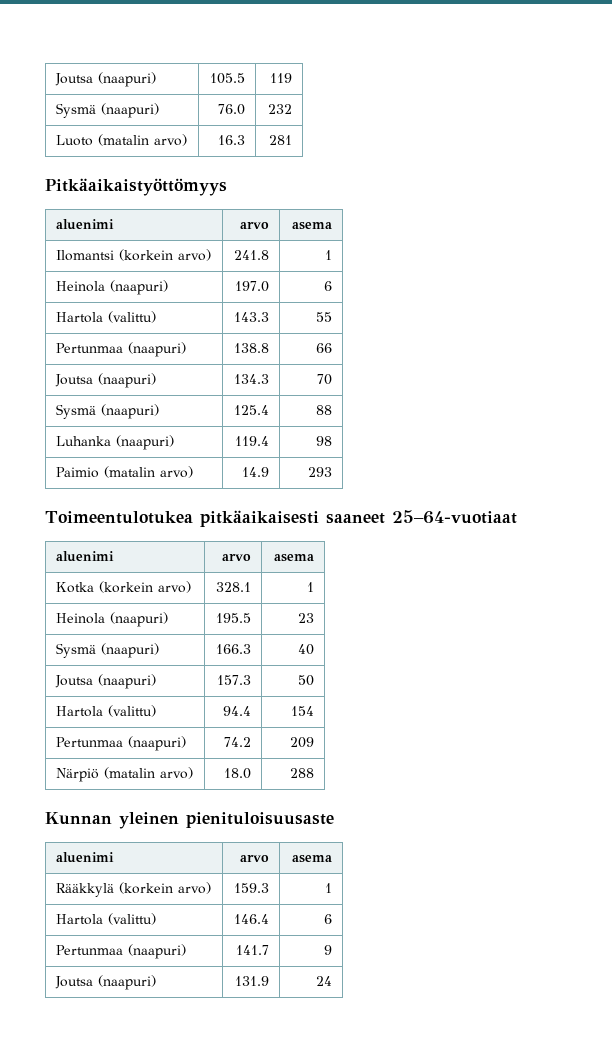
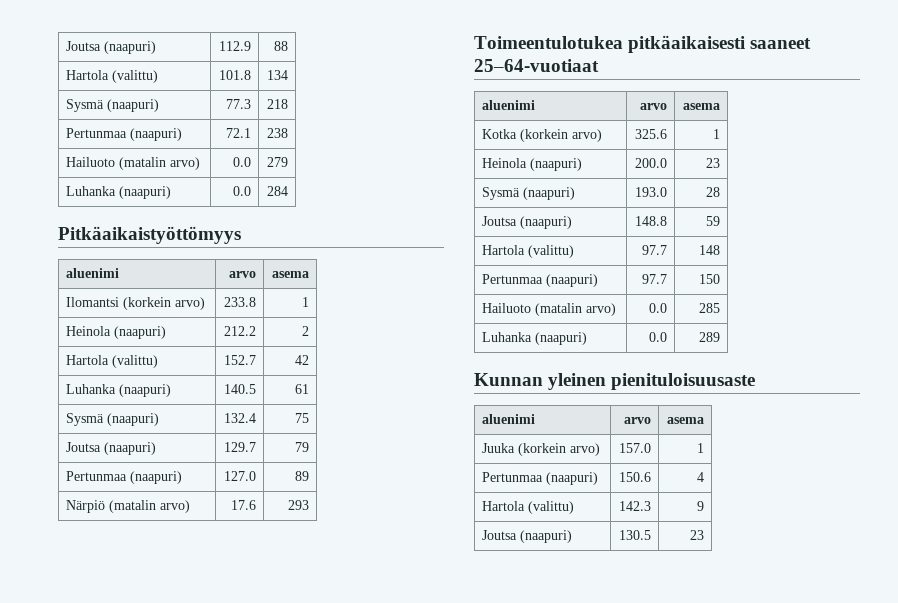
[54,72,156,87] [210,73,246,84] [270,73,293,83] [55,103,159,118] [218,104,246,115] [268,104,293,114] [55,134,187,146] [218,135,246,145] [269,135,293,145] Joutsa (naapuri) | 105.5 | 119 // Sysmä (naapuri) | 76.0 | 232 // Luoto (matalin arvo) | 16.3 | 281 -> [65,41,156,54] [219,41,252,51] [274,41,289,51] [65,70,158,83] [219,70,252,80] [267,70,289,80] [65,99,159,112] [226,99,252,109] [267,99,289,109] [65,128,182,141] [226,128,252,138] [267,128,289,138] [65,157,200,170] [233,157,252,167] [267,157,289,167] [65,186,171,199] [233,186,252,196] [267,186,289,196] Joutsa (naapuri) | 112.9 | 88 // Hartola (valittu) | 101.8 | 134 // Sysmä (naapuri) | 77.3 | 218 // Pertunmaa (naapuri) | 72.1 | 238 // Hailuoto (matalin arvo) | 0.0 | 279 // Luhanka (naapuri) | 0.0 | 284
[234,250,270,260] [325,250,333,260] [55,280,168,295] [235,281,270,292] [324,281,333,291] [55,311,156,323] [234,312,270,322] [316,312,333,322] [55,342,186,357] [234,343,270,353] [316,343,333,353] [54,373,156,388] [234,374,270,384] [317,374,333,385] [55,404,159,419] [234,405,270,415] [316,405,333,415] [55,435,174,450] [235,436,270,446] [316,436,333,446] [55,466,193,478] [242,467,270,477] 241.8 | 1 // Heinola (naapuri) | 197.0 | 6 // Hartola (valittu) | 143.3 | 55 // Pertunmaa (naapuri) | 138.8 | 66 // Joutsa (naapuri) | 134.3 | 70 // Sysmä (naapuri) | 125.4 | 88 // Luhanka (naapuri) | 119.4 | 98 // Paimio (matalin arvo) | 14.9 -> [224,297,257,307] [302,297,310,307] [65,326,166,339] [224,326,257,336] [302,326,310,336] [65,355,158,368] [224,355,257,365] [295,355,310,365] [65,384,171,397] [224,384,257,394] [295,384,310,394] [65,413,159,426] [224,413,257,423] [295,413,310,423] [65,442,156,455] [224,442,257,452] [295,442,310,452] [65,471,182,484] [224,471,257,481] [295,471,310,481] [65,500,190,513] [231,500,257,510] 233.8 | 1 // Heinola (naapuri) | 212.2 | 2 // Hartola (valittu) | 152.7 | 42 // Luhanka (naapuri) | 140.5 | 61 // Sysmä (naapuri) | 132.4 | 75 // Joutsa (naapuri) | 129.7 | 79 // Pertunmaa (naapuri) | 127.0 | 89 // Närpiö (matalin arvo) | 17.6
[216,582,252,592] [307,582,315,592] [55,612,168,627] [216,613,252,623] 328.1 | 1 // Heinola (naapuri) | 195.5 -> [635,129,668,139] [713,129,721,139] [481,158,582,171] [635,158,668,168] 325.6 | 1 // Heinola (naapuri) | 200.0
[216,644,252,654] [298,644,315,655] [54,674,156,689] [217,675,252,685] [298,675,315,686] [55,705,156,717] [223,706,252,716] [291,706,315,716] [55,736,186,751] [224,737,252,747] [290,737,315,748] [55,767,193,782] [224,768,252,779] [290,768,315,778] 166.3 | 40 // Joutsa (naapuri) | 157.3 | 50 // Hartola (valittu) | 94.4 | 154 // Pertunmaa (naapuri) | 74.2 | 209 // Närpiö (matalin arvo) | 18.0 | 288 -> [635,187,668,197] [706,187,721,197] [481,216,572,229] [635,216,668,226] [706,216,721,226] [481,245,574,258] [642,245,668,255] [699,245,721,255] [481,274,598,287] [642,274,668,284] [699,274,721,284] [481,303,616,316] [649,303,668,313] [699,303,721,313] [481,332,587,345] [649,332,668,342] [699,332,721,342] 193.0 | 28 // Joutsa (naapuri) | 148.8 | 59 // Hartola (valittu) | 97.7 | 148 // Pertunmaa (naapuri) | 97.7 | 150 // Hailuoto (matalin arvo) | 0.0 | 285 // Luhanka (naapuri) | 0.0 | 289
[55,882,211,897] [234,883,270,893] [325,883,333,893] [55,913,156,925] [234,914,270,924] [324,914,333,924] [55,944,186,959] [236,945,270,955] Rääkkylä (korkein arvo) | 159.3 | 1 // Hartola (valittu) | 146.4 | 6 // Pertunmaa (naapuri) | 141.7 -> [481,443,600,456] [619,443,652,453] [697,443,705,453] [481,472,598,485] [619,472,652,482] [697,472,705,482] [481,501,574,514] [619,501,652,511] Juuka (korkein arvo) | 157.0 | 1 // Pertunmaa (naapuri) | 150.6 | 4 // Hartola (valittu) | 142.3
[235,976,270,986] [316,976,333,986] 131.9 | 24 -> [619,530,652,540] [690,530,705,540] 130.5 | 23

